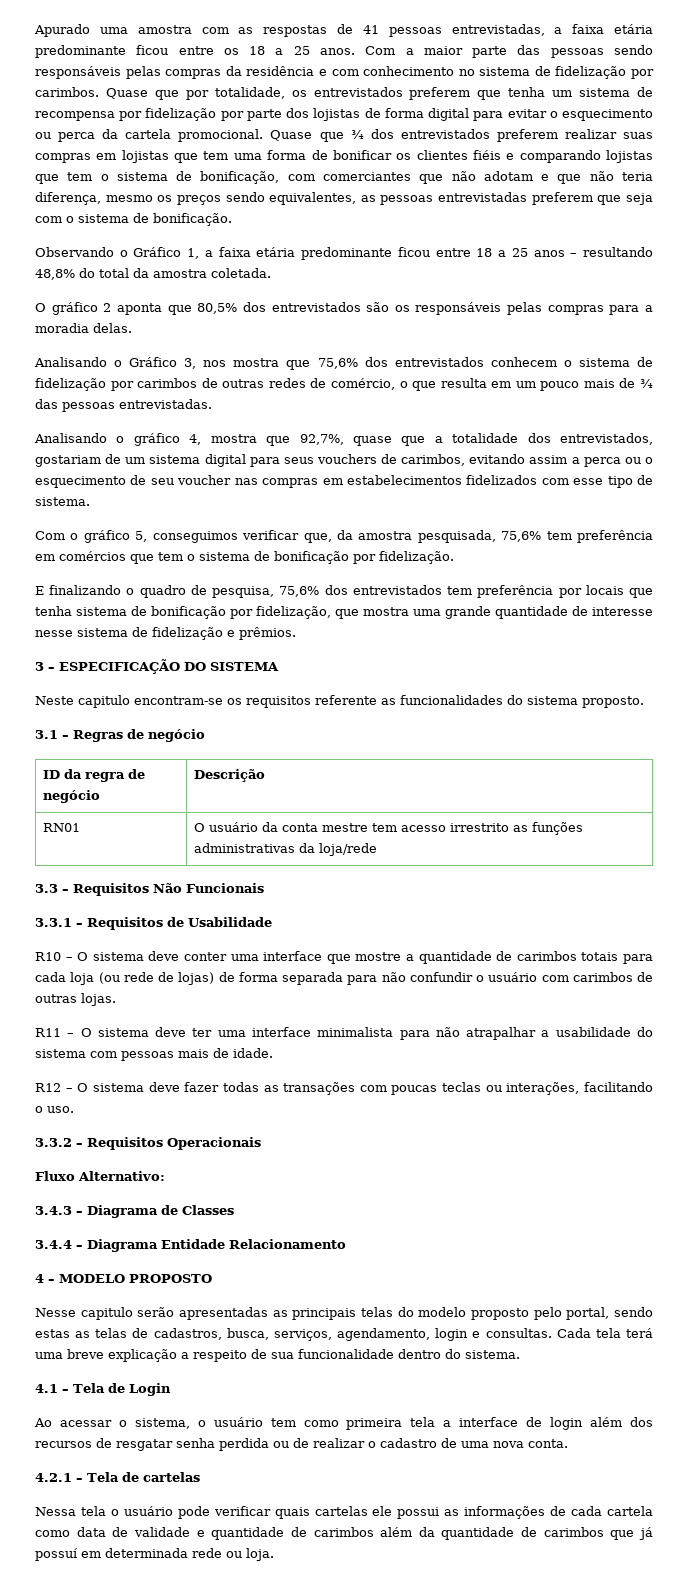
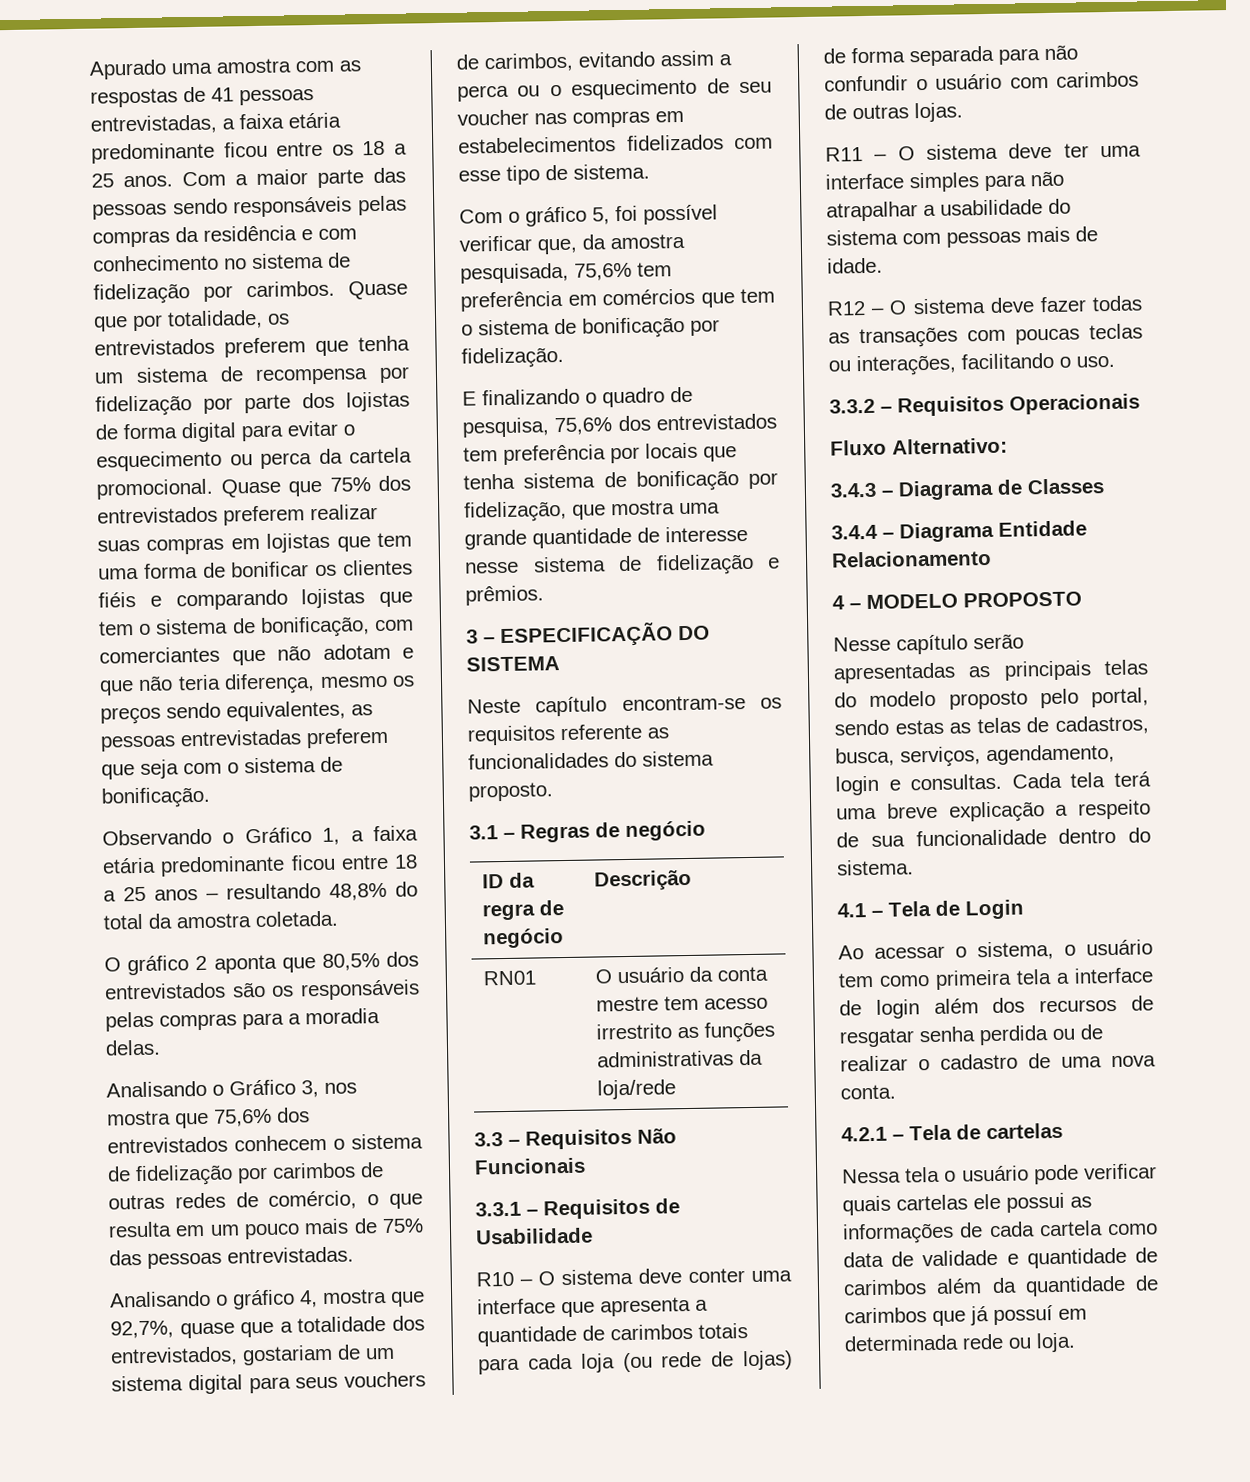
[350,130,364,139] ¾ -> [329,477,371,492] 75%
[640,379,653,388] ¾ -> [382,1218,424,1234] 75%
[152,531,238,543] conseguimos -> [615,204,718,225] foi possível
[78,695,130,708] capitulo -> [535,696,608,717] capítulo
[355,952,402,961] mostre -> [600,1297,691,1317] apresenta
[317,1027,394,1037] minimalista -> [909,172,980,193] simples
[80,1307,133,1320] capitulo -> [896,634,968,655] capítulo

